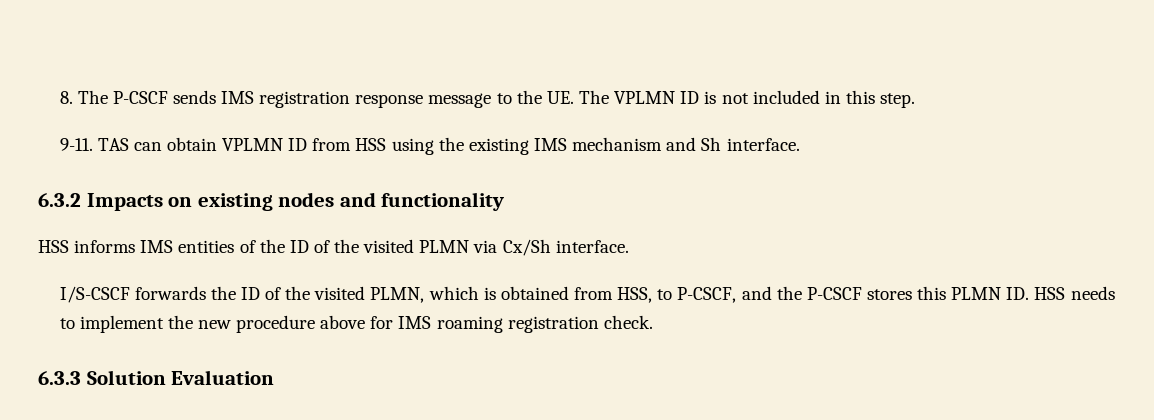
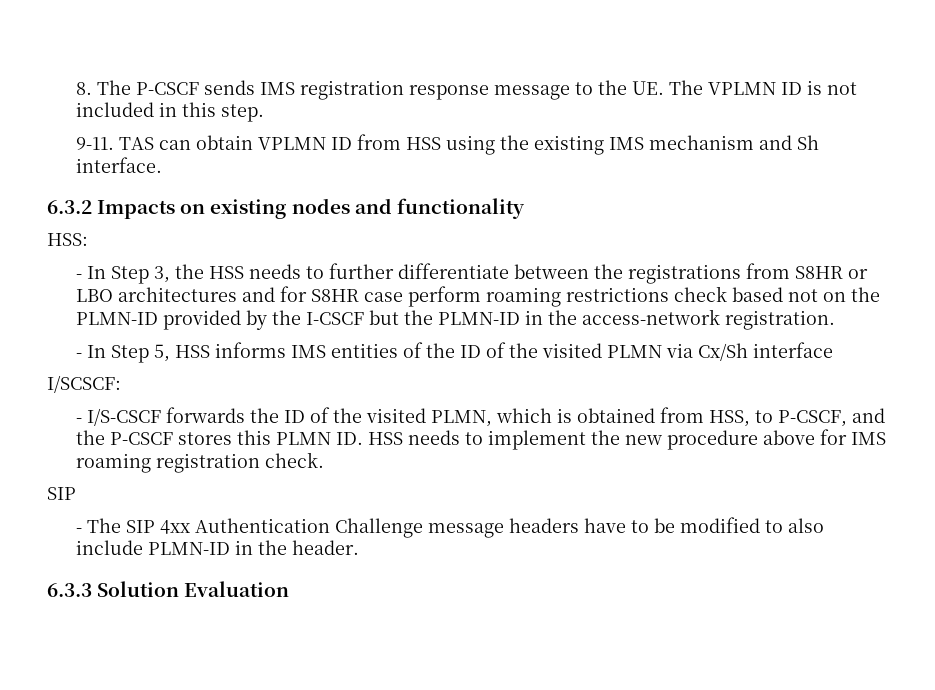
(505, 201) none -> [47,233,88,246] [75,263,868,284] [75,286,880,307] [75,309,835,330] [75,344,170,363] HSS: // - In Step 3, the HSS needs to further differentiate between the registrations from S8HR or LBO architectures and for S8HR case perform roaming restrictions check based not on the PLMN-ID provided by the I-CSCF but the PLMN-ID in the access-network registration. // - In Step 5,
[555,240,629,253] interface. // -> [752,342,833,358] [47,375,121,393] [75,418,82,423] interface // I/SCSCF: // -
(653, 322) none -> [47,487,76,500] [75,517,824,538] [75,540,359,555] // SIP // - The SIP 4xx Authentication Challenge message headers have to be modified to also include PLMN-ID in the header.

